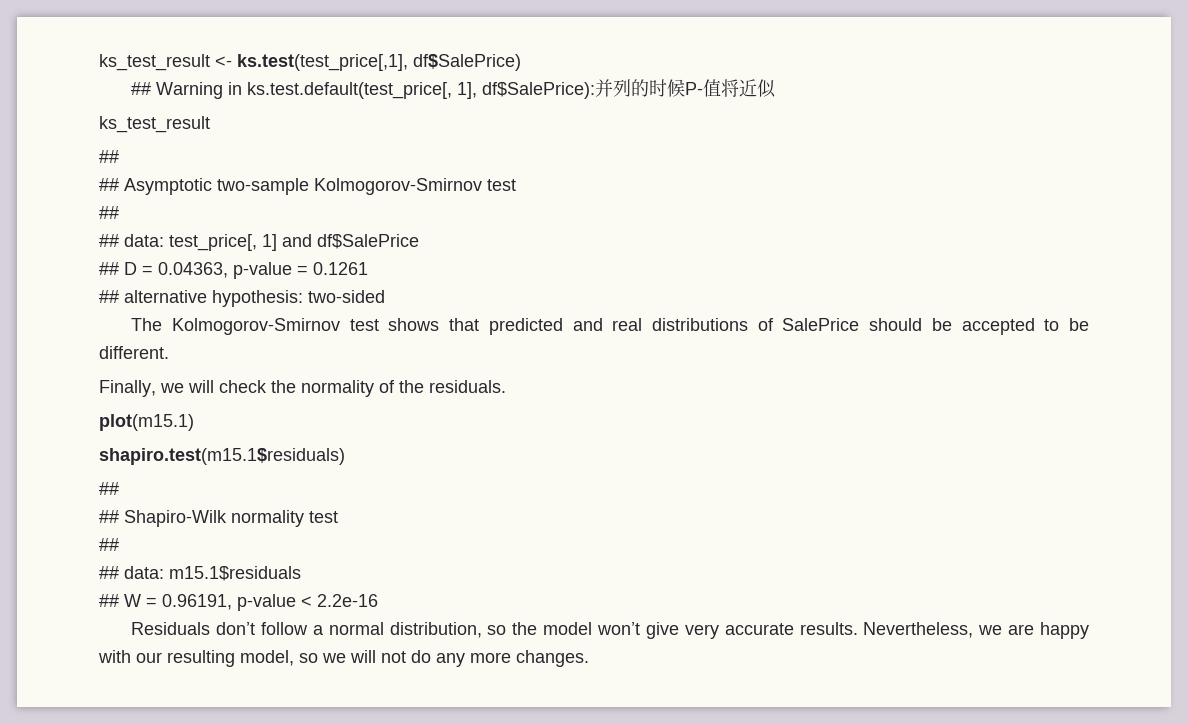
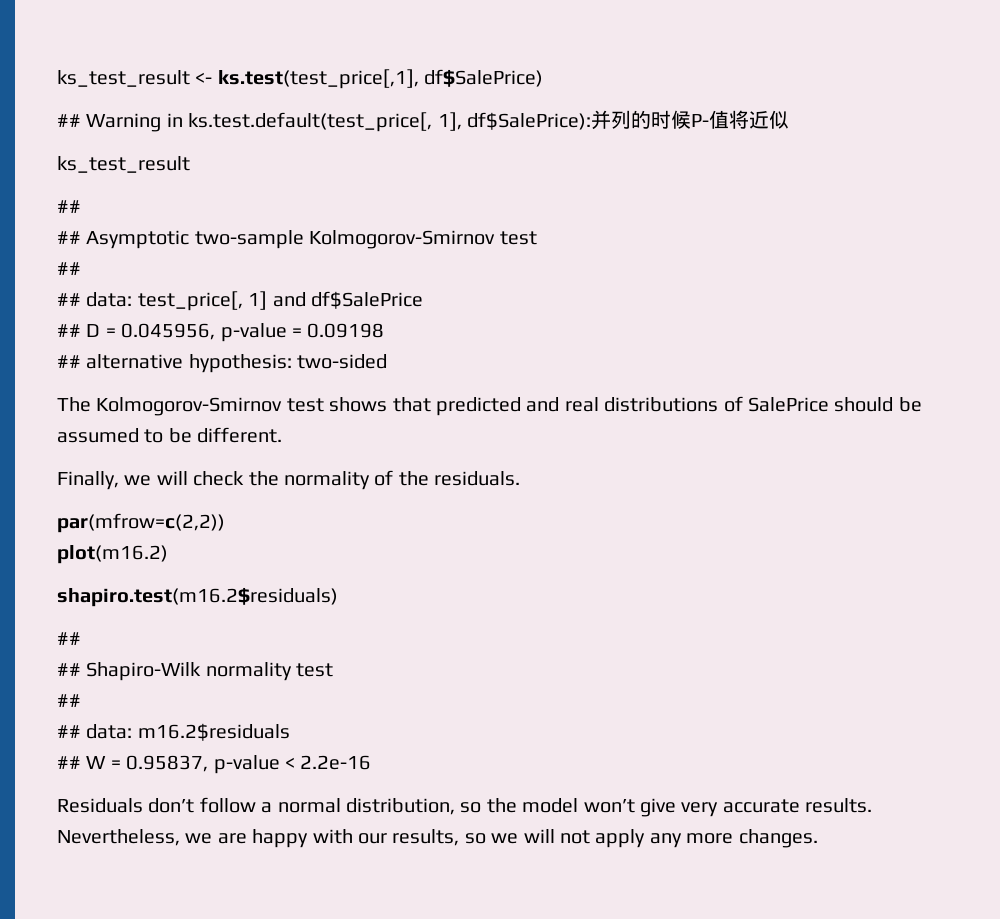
[158,262,228,278] 0.04363, -> [121,323,216,340] 0.045956,
[313,262,368,275] 0.1261 -> [307,323,385,338] 0.09198
[961,318,1035,335] accepted -> [57,428,139,443] assumed
[99,414,194,431] [99,448,345,465] plot(m15.1) // shapiro.test(m15.1$residuals) -> [57,513,225,533] [57,545,168,564] [57,587,338,607] par(mfrow=c(2,2)) // plot(m16.2) // shapiro.test(m16.2$residuals)
[169,566,301,581] m15.1$residuals -> [137,723,290,741] m16.2$residuals
[162,594,232,610] 0.96191, -> [126,755,209,772] 0.95837,
[167,650,294,667] resulting model, -> [392,829,460,846] results,
[411,650,431,663] do -> [595,829,646,848] apply

